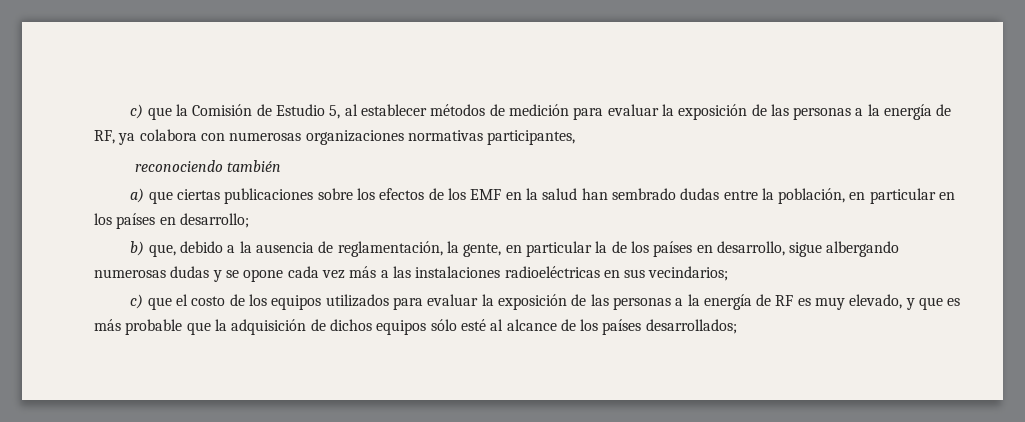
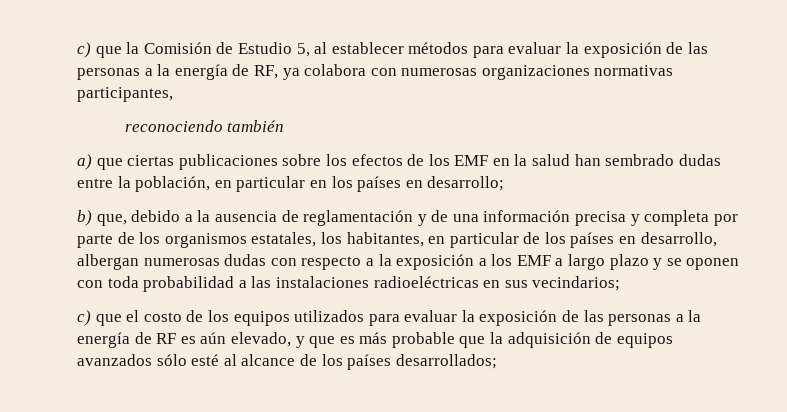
[489,104,569,116] de medición -> (469, 48) none
[337,241,608,257] reglamentación, la gente, en particular la -> [303,210,738,226] [77,232,519,248] reglamentación y de una información precisa y completa por parte de los organismos estatales, los habitantes, en particular
[789,241,900,257] [94,266,377,282] sigue albergando numerosas dudas y se opone cada vez más -> [77,254,740,270] [77,276,235,292] albergan numerosas dudas con respecto a la exposición a los EMF a largo plazo y se oponen con toda probabilidad
[815,297,846,310] muy -> [200,332,227,344] aún
[329,319,427,335] dichos equipos -> [616,333,673,348] [77,354,152,366] equipos avanzados

